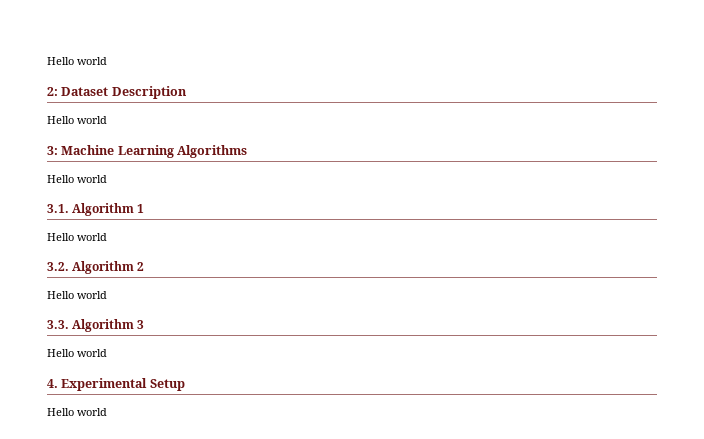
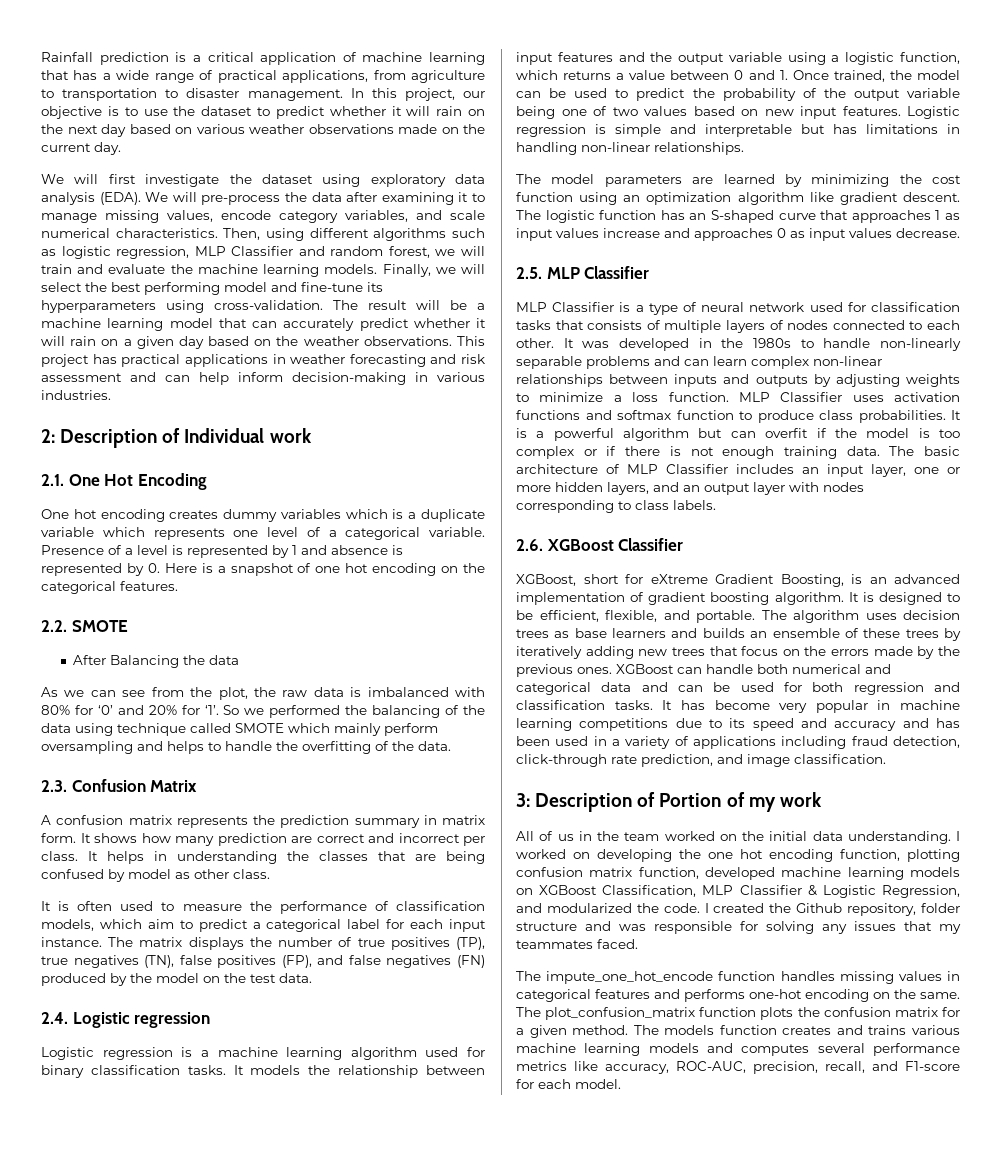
[47,57,107,65] Hello world -> [41,52,485,65] [41,70,486,83] [41,88,485,101] [41,106,485,119] [41,124,485,137] [41,142,121,155] [41,174,485,187] [41,192,486,205] [41,210,485,223] [41,228,486,241] [41,246,485,259] [41,264,485,277] [41,282,383,295] [41,300,485,313] [41,318,486,331] [41,336,486,349] [41,354,485,367] [41,372,485,385] [41,390,111,400] Rainfall prediction is a critical application of machine learning that has a wide range of practical applications, from agriculture to transportation to disaster management. In this project, our objective is to use the dataset to predict whether it will rain on the next day based on various weather observations made on the current day. // We will first investigate the dataset using exploratory data analysis (EDA). We will pre-process the data after examining it to manage missing values, encode category variables, and scale numerical characteristics. Then, using different algorithms such as logistic regression, MLP Classifier and random forest, we will train and evaluate the machine learning models. Finally, we will select the best performing model and fine-tune its hyperparameters using cross-validation. The result will be a machine learning model that can accurately predict whether it will rain on a given day based on the weather observations. This project has practical applications in weather forecasting and risk assessment and can help inform decision-making in various industries.
[61,86,187,99] [47,116,107,124] [47,145,248,158] [47,175,107,183] [47,203,145,216] [47,233,107,241] [47,261,145,274] [47,291,107,299] [47,319,145,332] [47,349,107,357] [47,378,185,391] [47,408,107,416] Dataset Description // Hello world // 3: Machine Learning Algorithms // Hello world // 3.1. Algorithm 1 // Hello world // 3.2. Algorithm 2 // Hello world // 3.3. Algorithm 3 // Hello world // 4. Experimental Setup // Hello world -> [60,428,312,448] [41,473,207,490] [41,509,485,522] [41,527,485,540] [41,545,403,558] [41,563,486,576] [41,581,178,594] [41,620,128,632] [72,655,239,668] [41,687,486,700] [41,705,485,718] [41,723,438,736] [41,741,451,754] [41,779,198,792] [41,815,485,828] [41,833,485,846] [41,851,485,864] [41,869,270,882] [41,901,485,914] [41,919,486,932] [41,937,486,950] [41,955,485,968] [41,973,312,986] [41,1012,211,1028] [41,1047,485,1060] [41,1065,485,1078] [516,52,960,65] [516,70,960,82] [516,88,960,101] [516,106,960,119] [516,124,960,137] [516,142,744,155] [516,174,961,187] [516,192,960,205] [516,210,961,223] [516,228,960,241] [516,266,650,279] [516,302,960,315] [516,320,960,333] [516,338,961,351] [516,356,882,369] [516,374,960,387] [516,392,960,402] [516,410,961,423] [516,428,960,441] [516,446,960,459] [516,464,960,477] [516,482,864,495] [516,500,716,513] [516,538,684,551] [516,574,960,587] [516,592,960,605] [516,610,960,623] [516,628,961,641] [516,646,960,659] [516,664,891,677] [516,682,960,695] [516,700,960,713] [516,718,960,731] [516,736,960,749] [516,754,886,767] [516,792,822,812] [516,831,960,844] [516,849,960,862] [516,867,960,880] [516,885,960,898] [516,903,960,916] [516,921,961,934] [516,939,638,949] [516,971,960,984] [516,989,960,1002] [516,1007,961,1020] [516,1025,960,1038] [516,1043,960,1056] [516,1061,960,1074] [516,1079,621,1089] Description of Individual work // 2.1. One Hot Encoding // One hot encoding creates dummy variables which is a duplicate variable which represents one level of a categorical variable. Presence of a level is represented by 1 and absence is represented by 0. Here is a snapshot of one hot encoding on the categorical features. // 2.2. SMOTE // After Balancing the data // As we can see from the plot, the raw data is imbalanced with 80% for ‘0’ and 20% for ‘1’. So we performed the balancing of the data using technique called SMOTE which mainly perform oversampling and helps to handle the overfitting of the data. // 2.3. Confusion Matrix // A confusion matrix represents the prediction summary in matrix form. It shows how many prediction are correct and incorrect per class. It helps in understanding the classes that are being confused by model as other class. // It is often used to measure the performance of classification models, which aim to predict a categorical label for each input instance. The matrix displays the number of true positives (TP), true negatives (TN), false positives (FP), and false negatives (FN) produced by the model on the test data. // 2.4. Logistic regression // Logistic regression is a machine learning algorithm used for binary classification tasks. It models the relationship between input features and the output variable using a logistic function, which returns a value between 0 and 1. Once trained, the model can be used to predict the probability of the output variable being one of two values based on new input features. Logistic regression is simple and interpretable but has limitations in handling non-linear relationships. // The model parameters are learned by minimizing the cost function using an optimization algorithm like gradient descent. The logistic function has an S-shaped curve that approaches 1 as input values increase and approaches 0 as input values decrease. // 2.5. MLP Classifier // MLP Classifier is a type of neural network used for classification tasks that consists of multiple layers of nodes connected to each other. It was developed in the 1980s to handle non-linearly separable problems and can learn complex non-linear relationships between inputs and outputs by adjusting weights to minimize a loss function. MLP Classifier uses activation functions and softmax function to produce class probabilities. It is a powerful algorithm but can overfit if the model is too complex or if there is not enough training data. The basic architecture of MLP Classifier includes an input layer, one or more hidden layers, and an output layer with nodes corresponding to class labels. // 2.6. XGBoost Classifier // XGBoost, short for eXtreme Gradient Boosting, is an advanced implementation of gradient boosting algorithm. It is designed to be efficient, flexible, and portable. The algorithm uses decision trees as base learners and builds an ensemble of these trees by iteratively adding new trees that focus on the errors made by the previous ones. XGBoost can handle both numerical and categorical data and can be used for both regression and classification tasks. It has become very popular in machine learning competitions due to its speed and accuracy and has been used in a variety of applications including fraud detection, click-through rate prediction, and image classification. // 3: Description of Portion of my work // All of us in the team worked on the initial data understanding. I worked on developing the one hot encoding function, plotting confusion matrix function, developed machine learning models on XGBoost Classification, MLP Classifier & Logistic Regression, and modularized the code. I created the Github repository, folder structure and was responsible for solving any issues that my teammates faced. // The impute_one_hot_encode function handles missing values in categorical features and performs one-hot encoding on the same. The plot_confusion_matrix function plots the confusion matrix for a given method. The models function creates and trains various machine learning models and computes several performance metrics like accuracy, ROC-AUC, precision, recall, and F1-score for each model.

